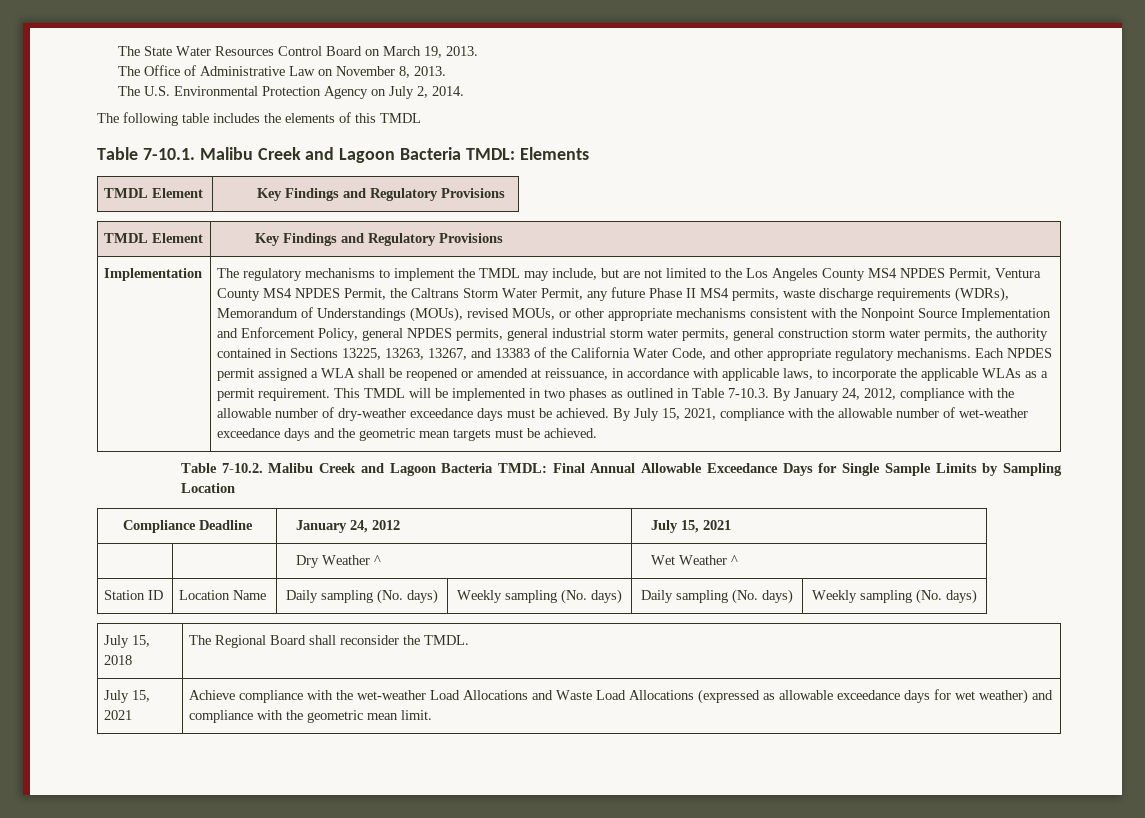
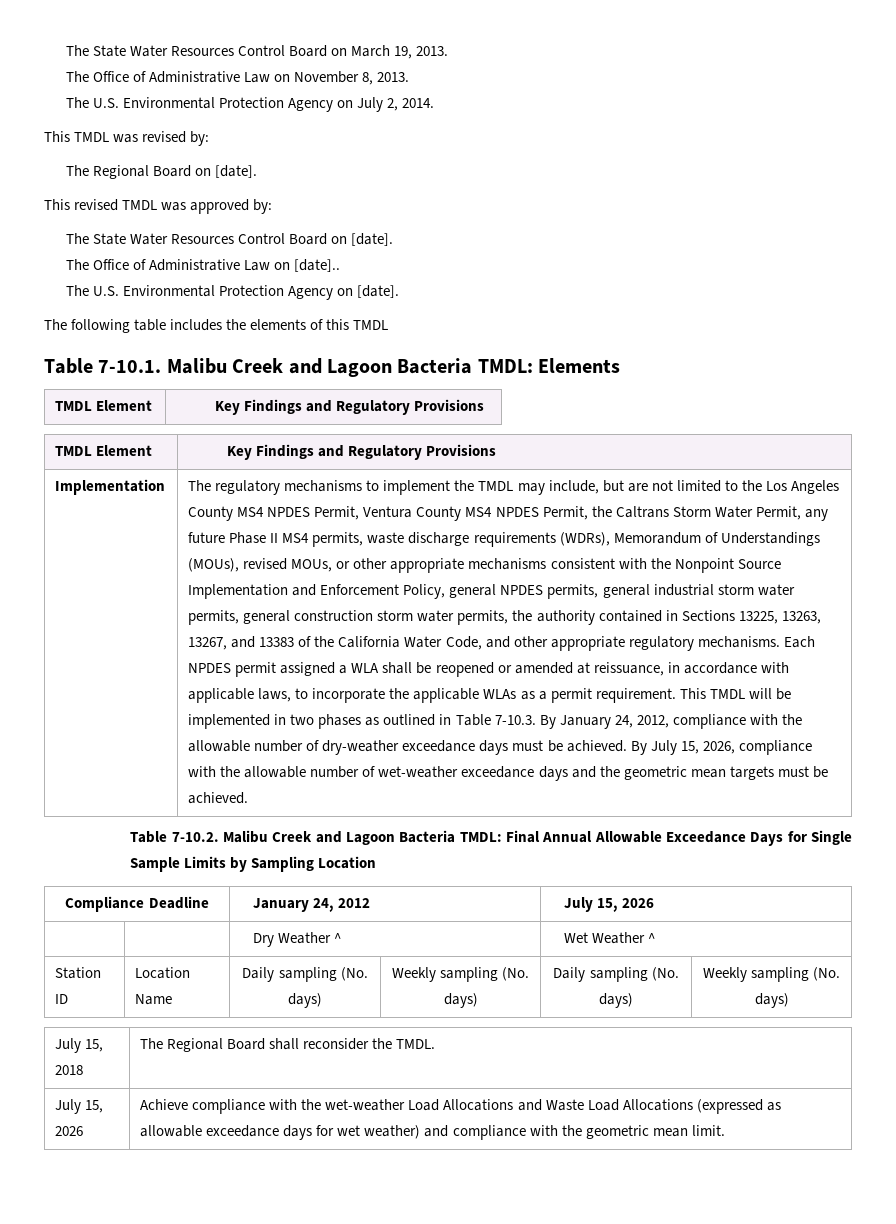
(464, 91) none -> [44,131,210,146] [65,165,257,179] [44,199,273,214] [65,233,393,246] [65,259,340,272] [65,285,399,300] // This TMDL was revised by: // The Regional Board on [date]. // This revised TMDL was approved by: // The State Water Resources Control Board on [date]. // The Office of Administrative Law on [date].. // The U.S. Environmental Protection Agency on [date].
[684,408,717,420] 2021, -> [702,741,735,754] 2026,
[702,520,731,530] 2021 -> [622,898,655,908] 2026
[104,710,133,720] 2021 -> [55,1126,84,1136] 2026

